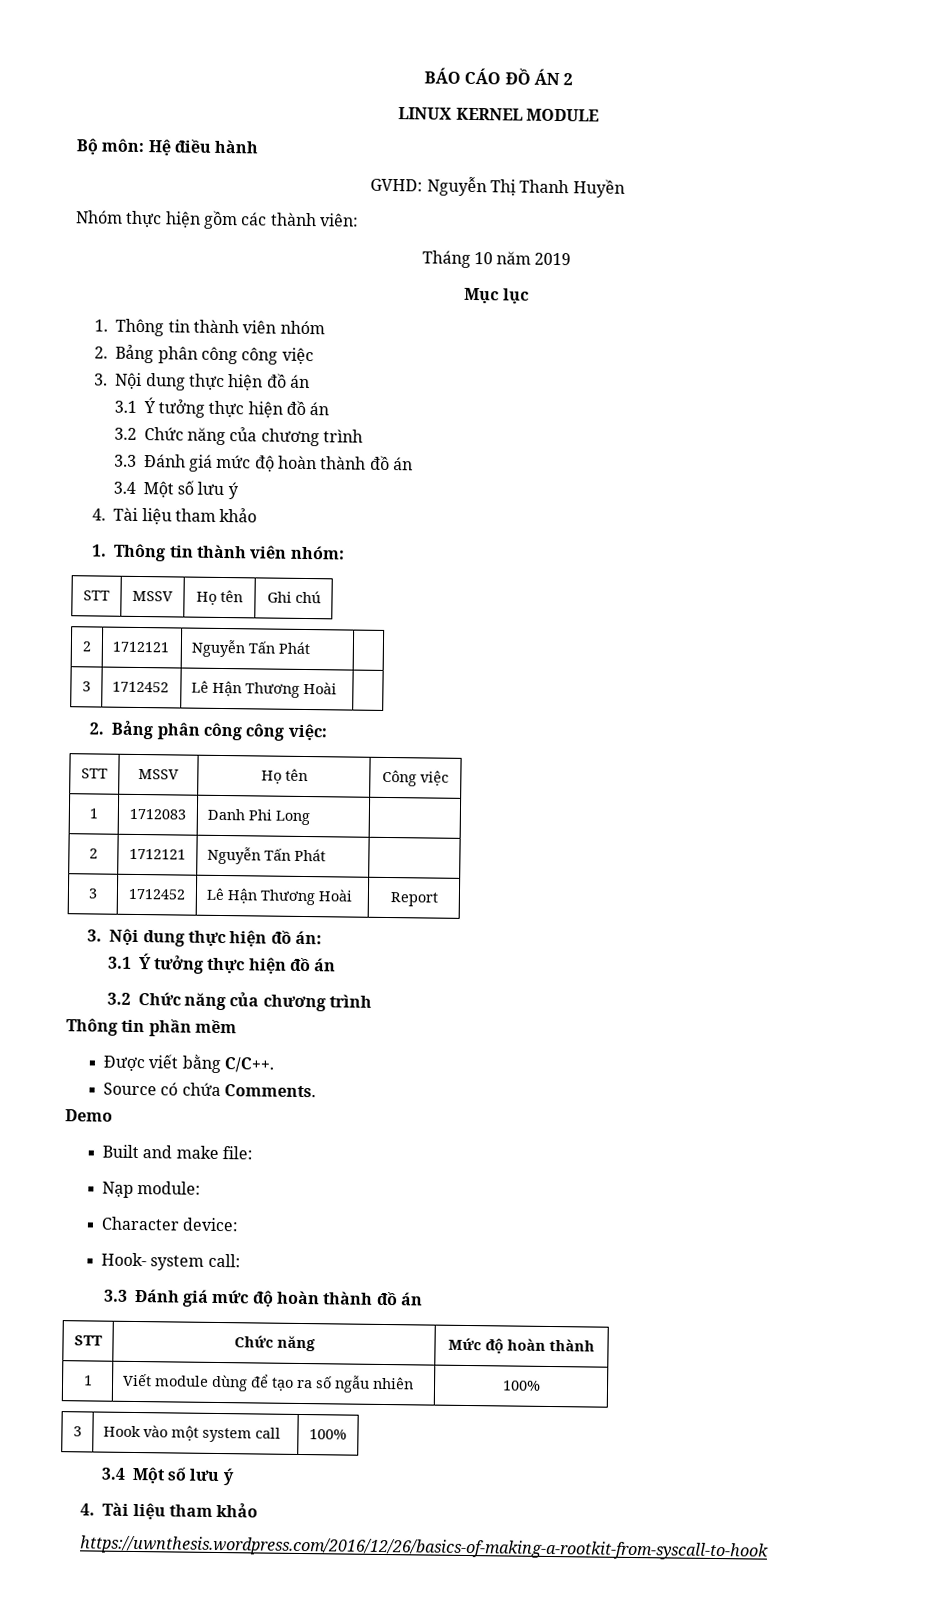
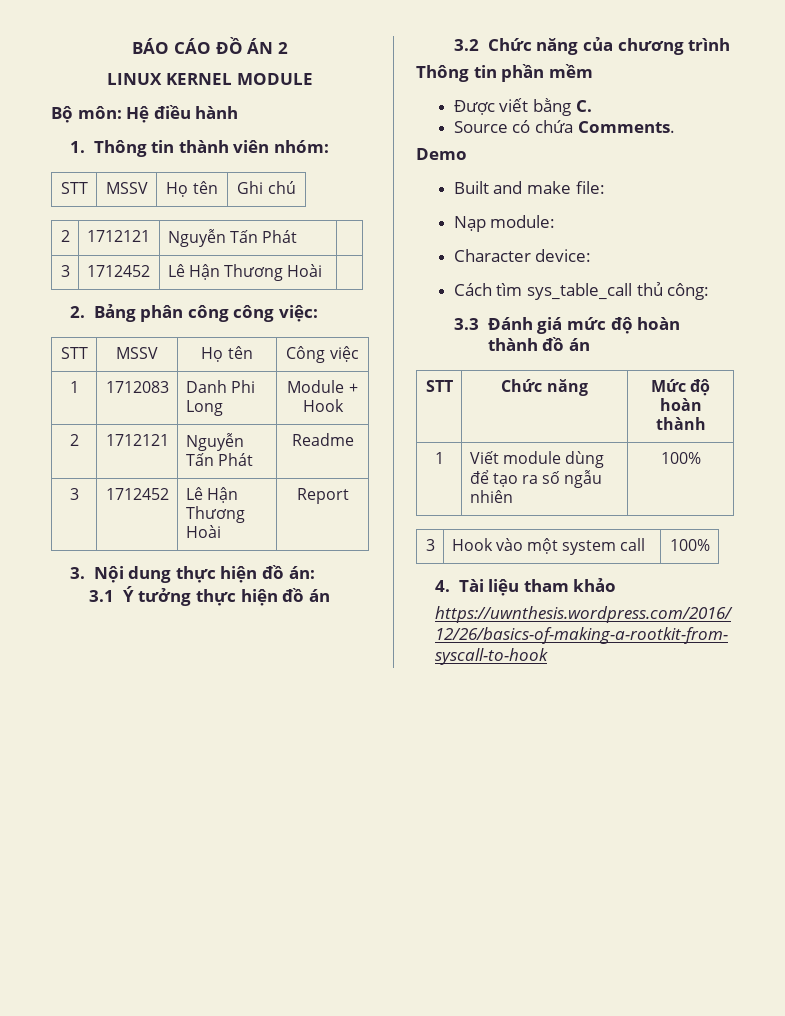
[370,176,625,198] [76,210,359,230] [421,250,572,268] [464,287,529,304] [94,318,325,337] [94,344,314,365] [94,372,310,391] [113,397,330,418] [113,427,364,447] [113,454,413,472] [112,480,239,500] [92,507,258,525] // GVHD: Nguyễn Thị Thanh Huyền // Nhóm thực hiện gồm các thành viên: // Tháng 10 năm 2019 // Mục lục // 1. Thông tin thành viên nhóm // 2. Bảng phân công công việc // 3. Nội dung thực hiện đồ án // 3.1 Ý tưởng thực hiện đồ án // 3.2 Chức năng của chương trình // 3.3 Đánh giá mức độ hoàn thành đồ án // 3.4 Một số lưu ý // 4. Tài liệu tham khảo -> (239, 112) none
[89,848,98,859] [129,848,186,860] [207,846,327,865] // 2 | 1712121 | Nguyễn Tấn Phát | -> [287,380,358,393] [302,399,344,412] [69,434,79,446] [105,434,169,446] [185,433,244,451] [185,453,253,466] [291,433,354,446] Module + Hook // 2 | 1712121 | Nguyễn Tấn Phát | Readme
[223,1057,274,1073] C/C++. -> [575,100,592,112] C.
[100,1252,241,1271] Hook- system call: -> [453,282,710,300] Cách tìm sys_table_call thủ công:
[100,1466,235,1486] // 3.4 Một số lưu ý -> (710, 545) none

